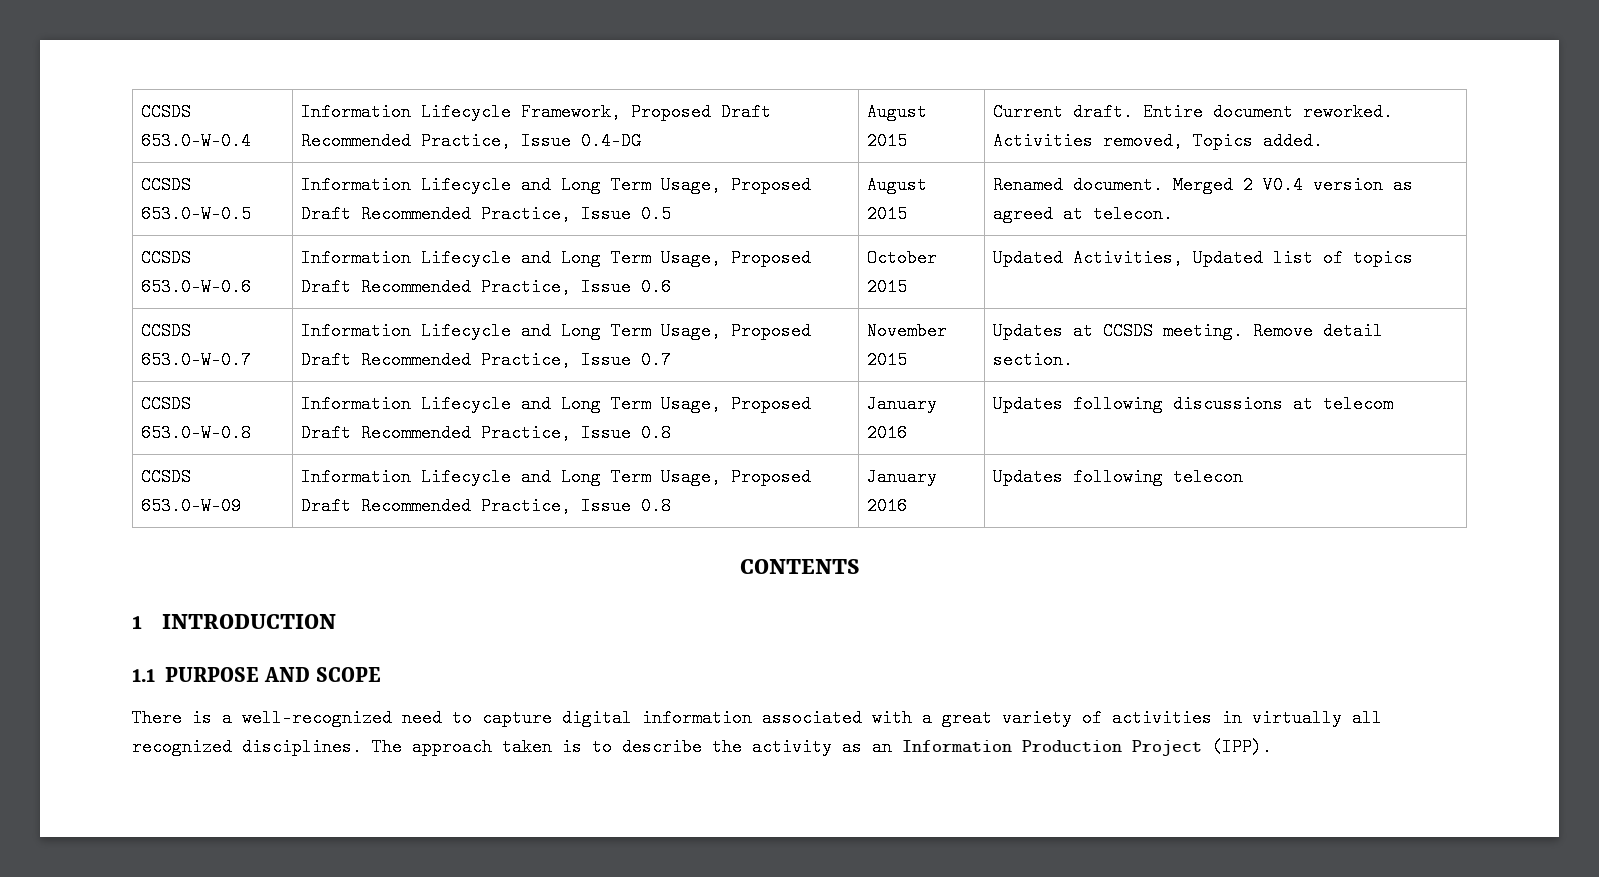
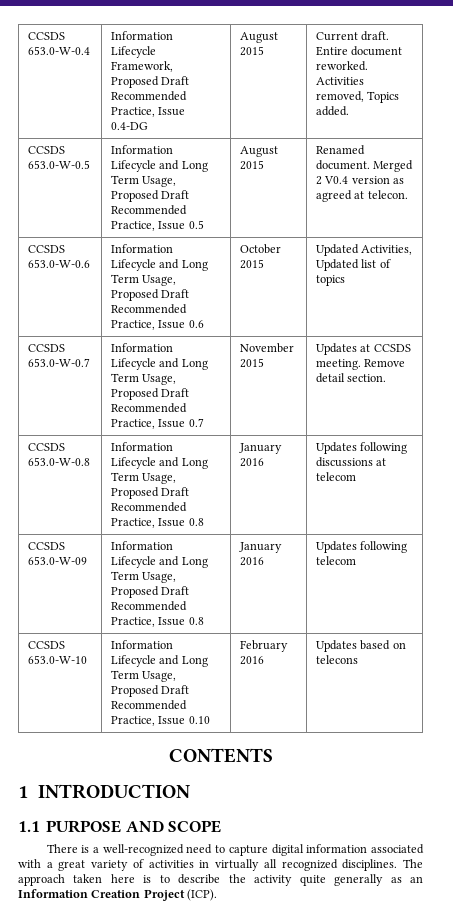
[1173,468,1244,486] telecon -> [315,556,356,565] [27,641,65,649] [27,655,87,664] [110,640,173,649] [110,655,208,667] [110,670,177,682] [110,685,190,697] [110,700,187,710] [110,716,210,726] [239,640,288,652] [239,656,264,665] [315,640,406,652] [315,655,358,664] telecom // CCSDS 653.0-W-10 | Information Lifecycle and Long Term Usage, Proposed Draft Recommended Practice, Issue 0.10 | February 2016 | Updates based on telecons
(552, 747) none -> [110,874,135,883] here
(832, 747) none -> [299,874,384,886] quite generally
[1022,738,1272,756] Production Project (IPP). -> [91,889,218,901] Creation Project (ICP).

